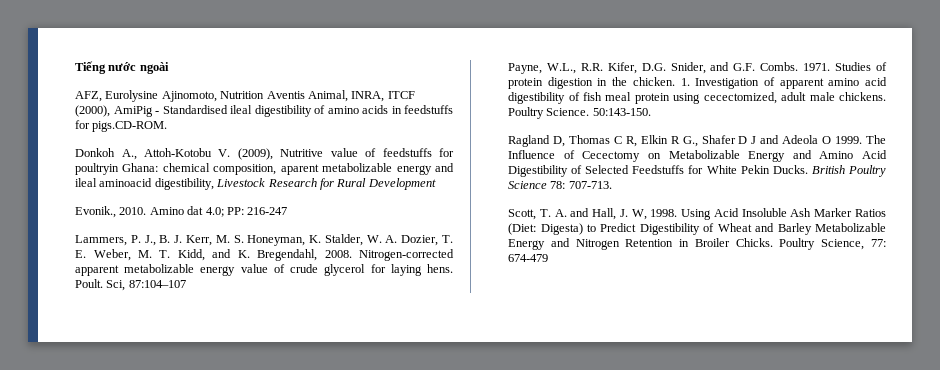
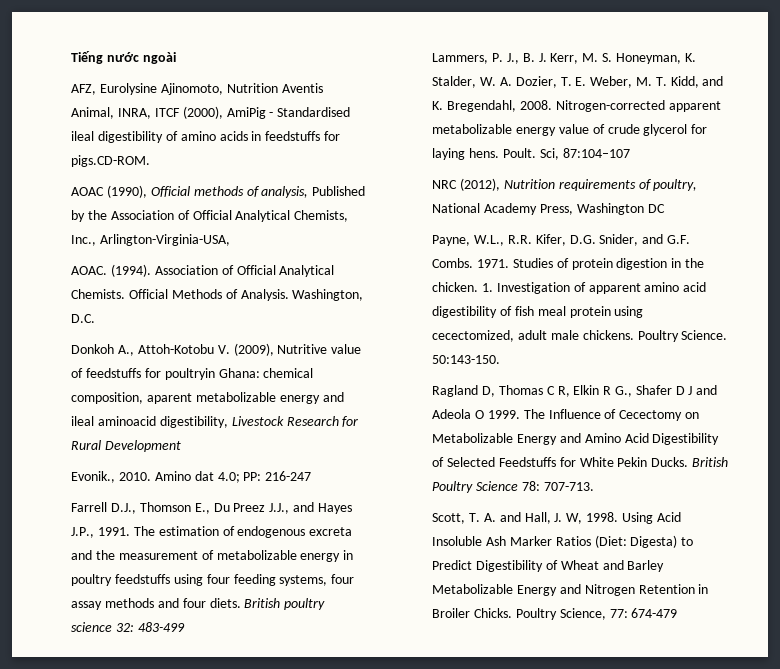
(168, 126) none -> [71,185,366,198] [71,210,349,222] [71,234,231,246] [71,264,335,277] [71,289,364,301] [71,314,96,323] // AOAC (1990), Official methods of analysis, Published by the Association of Official Analytical Chemists, Inc., Arlington-Virginia-USA, // AOAC. (1994). Association of Official Analytical Chemists. Official Methods of Analysis. Washington, D.C.
(288, 211) none -> [71,502,352,514] [71,526,353,538] [71,550,354,562] [71,574,355,586] [71,598,326,610] [71,622,186,632] // Farrell D.J., Thomson E., Du Preez J.J., and Hayes J.P., 1991. The estimation of endogenous excreta and the measurement of metabolizable energy in poultry feedstuffs using four feeding systems, four assay methods and four diets. British poultry science 32: 483-499
(186, 284) none -> [432,178,698,191] [432,203,665,215] // NRC (2012), Nutrition requirements of poultry, National Academy Press, Washington DC

